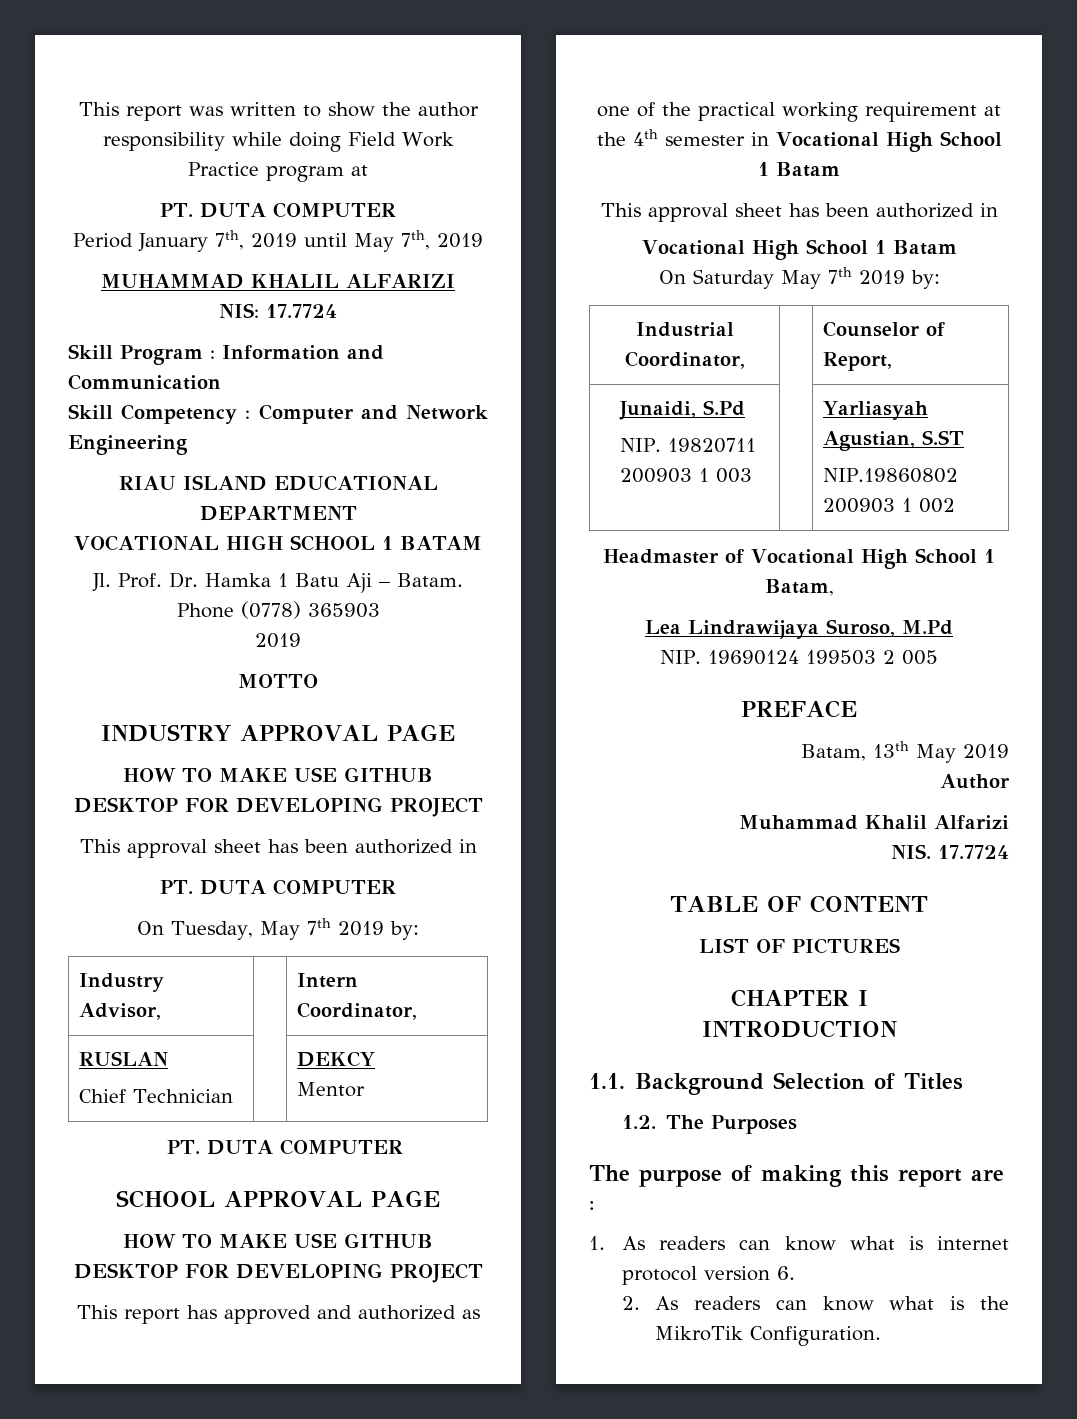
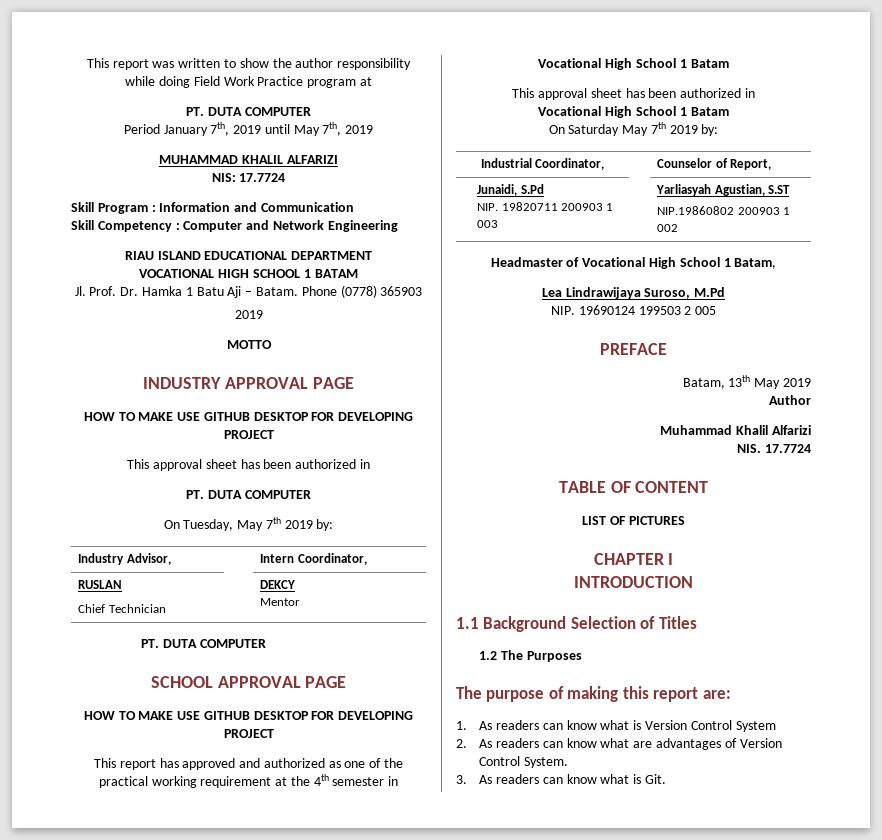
[589,1073,625,1089] 1.1. -> [456,617,479,629] 1.1
[622,1115,657,1129] 1.2. -> [479,651,498,660] 1.2
[971,1169,1004,1181] [589,1201,595,1210] are : -> [702,690,731,699] are:
[937,1236,1009,1250] [622,1266,796,1285] [622,1296,1009,1311] [655,1326,882,1346] internet protocol version 6. // 2. As readers can know what is the MikroTik Configuration. -> [645,720,776,732] [456,738,782,750] [479,756,569,768] [456,774,667,784] Version Control System // 2. As readers can know what are advantages of Version Control System. // 3. As readers can know what is Git.

